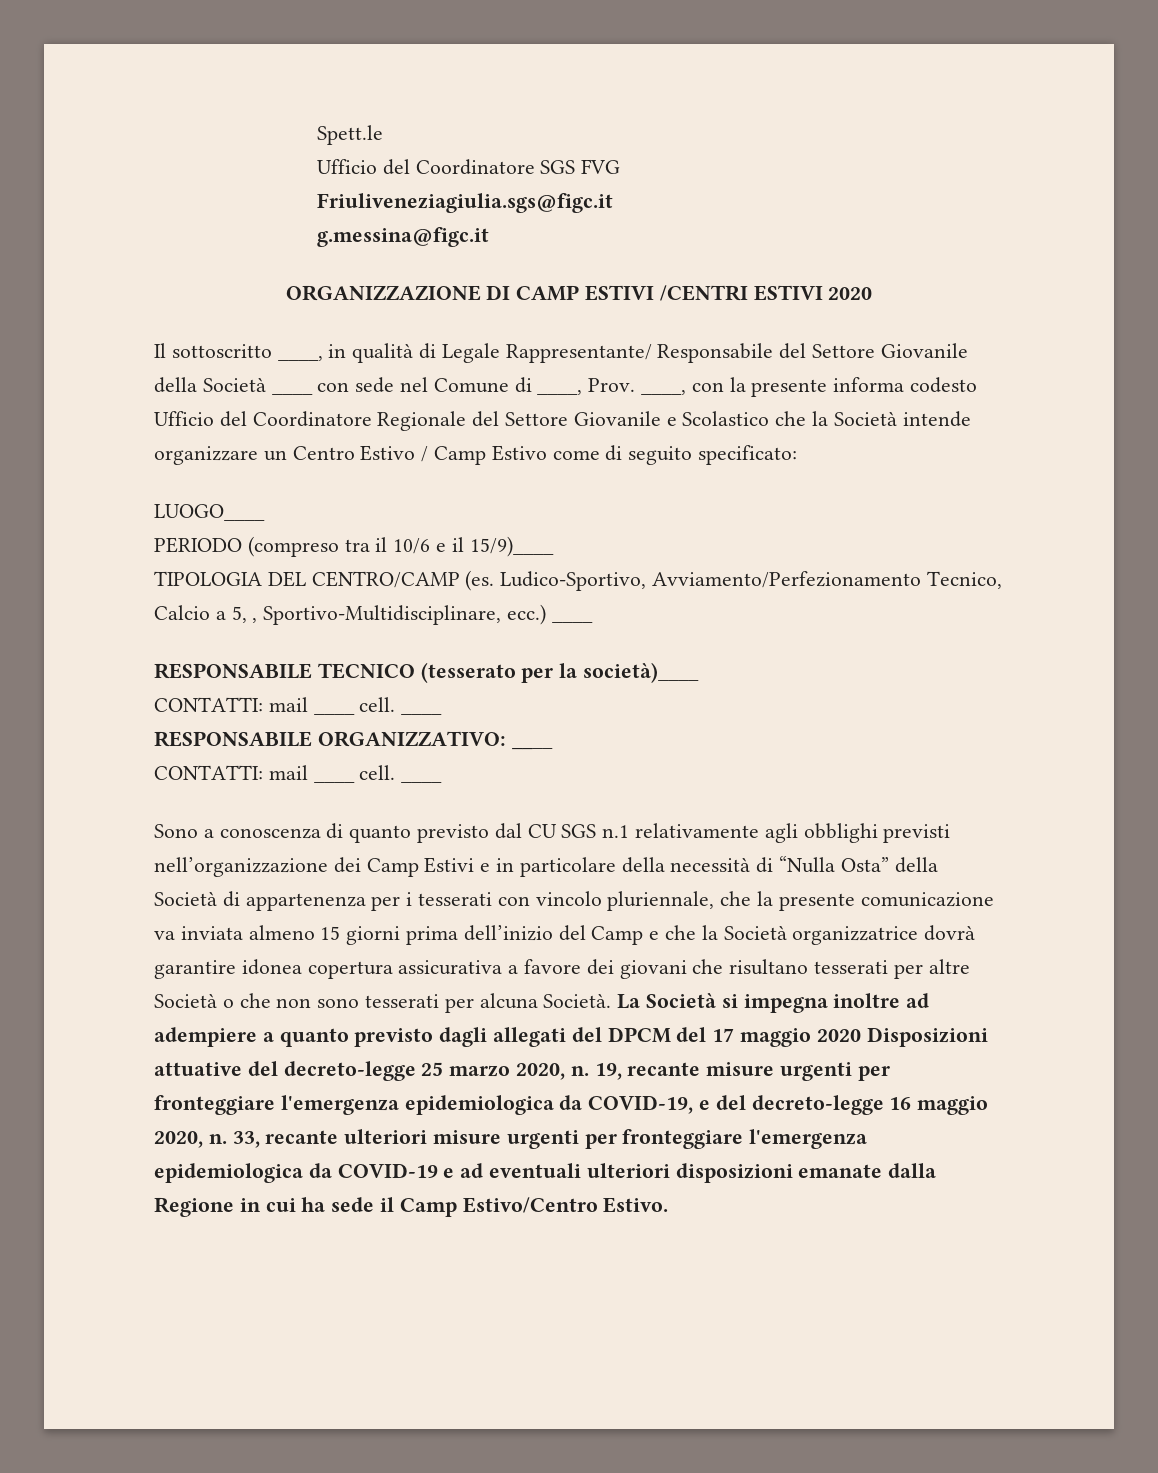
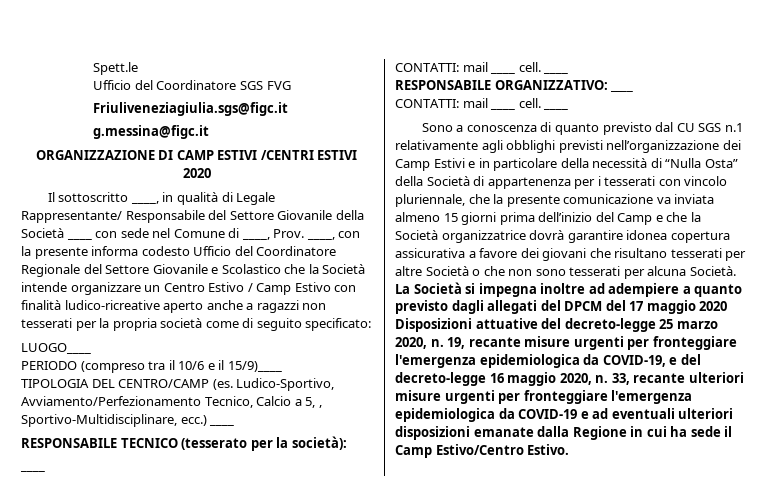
(547, 453) none -> [334,285,357,292] [21,300,327,313] [21,318,203,331] con finalità ludico-ricreative aperto anche a ragazzi non tesserati per la propria società
[583,662,700,683] società)____ -> [291,436,347,450] [20,470,45,472] società): // ____

